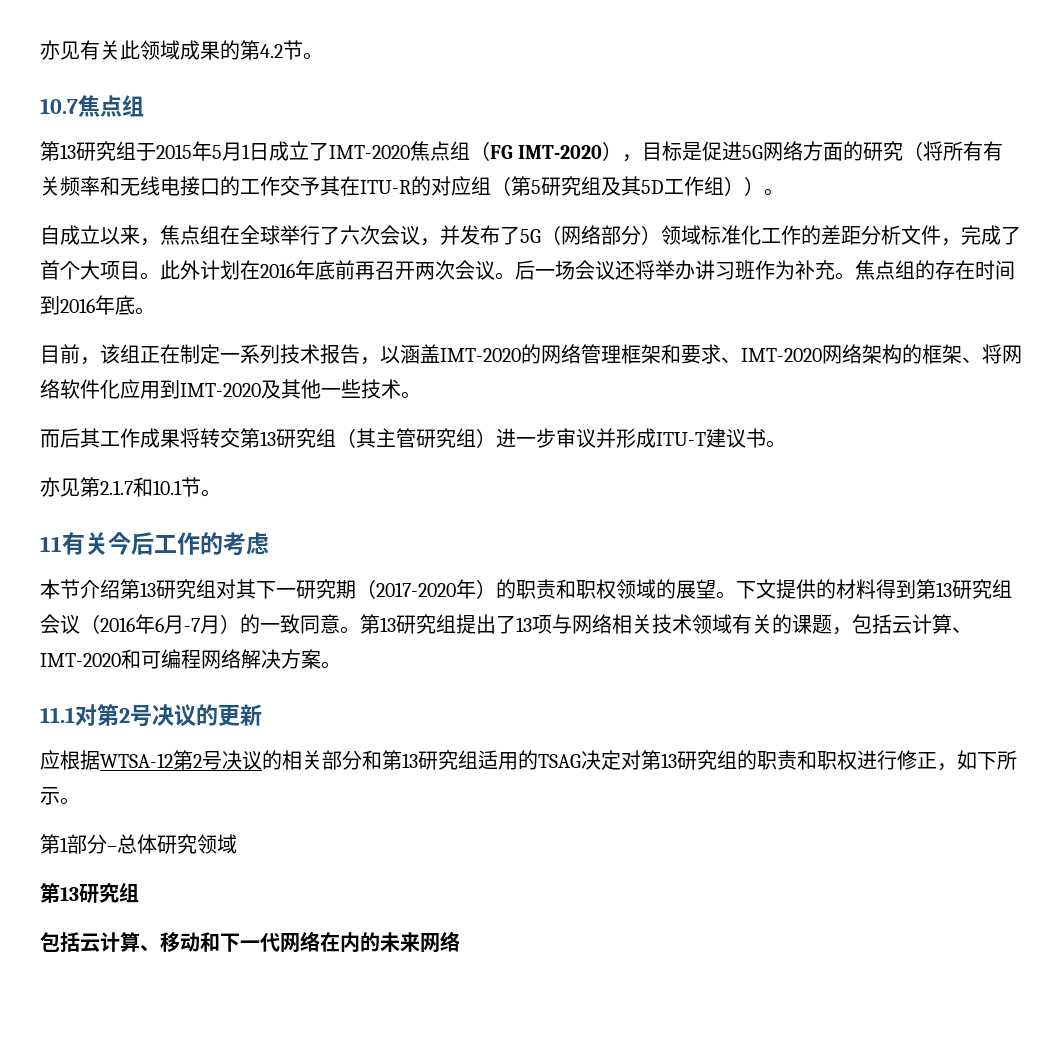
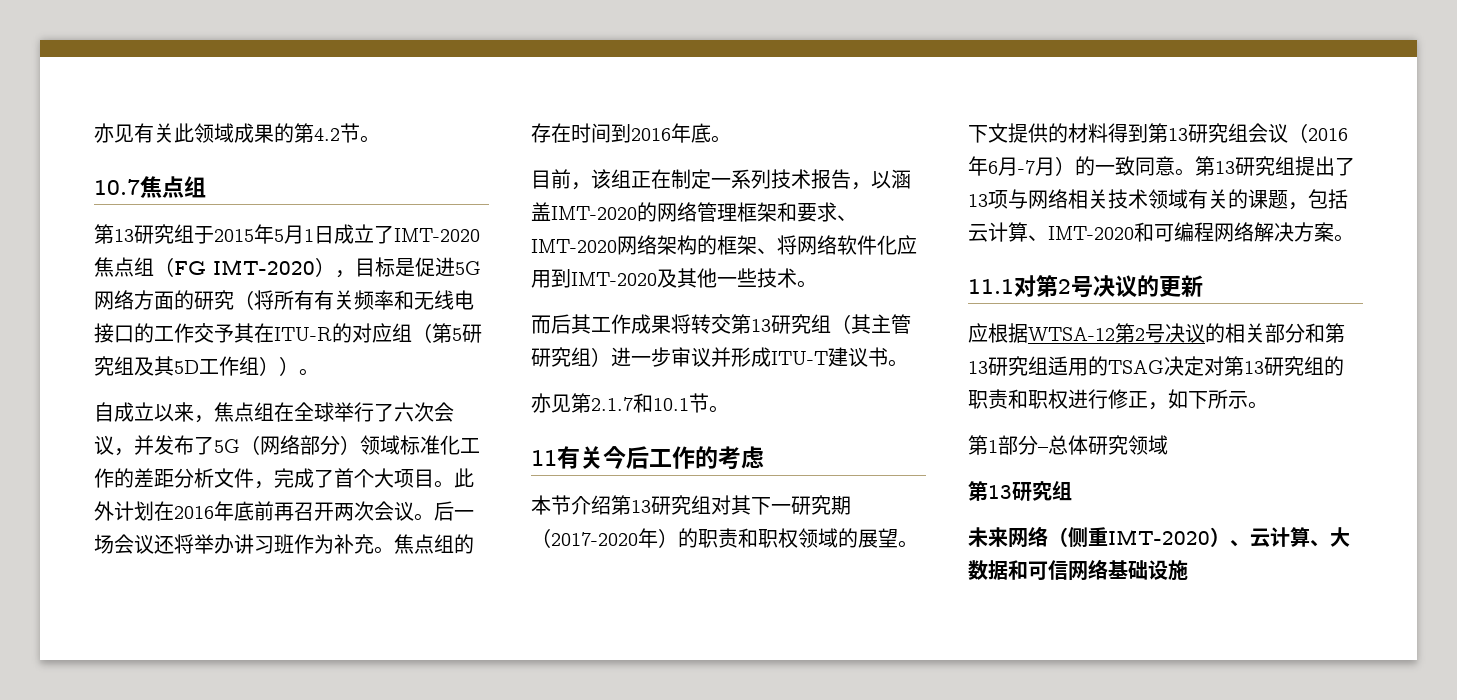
[40,931,460,953] 包括云计算、移动和下一代网络在内的未来网络 -> [968,526,1350,548] [968,559,1188,581] 未来网络（侧重IMT-2020）、云计算、大数据和可信网络基础设施

